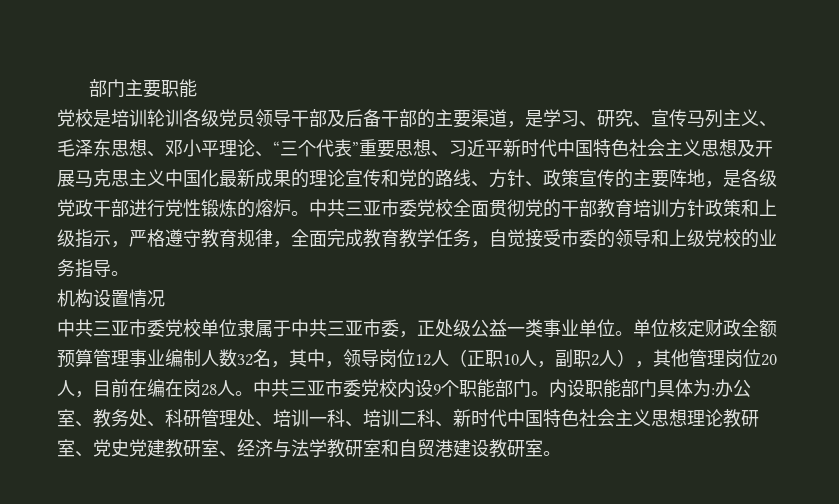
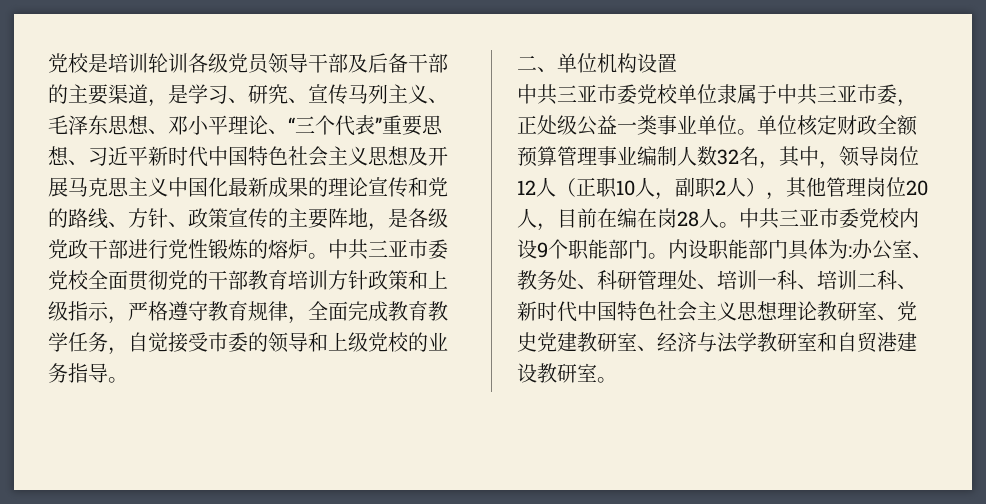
[88,79,197,98] 部门主要职能 // -> (48, 63) none
(129, 273) none -> [517,53,597,73] 二、单位
[129,289,165,308] 情况 -> (677, 63) none

